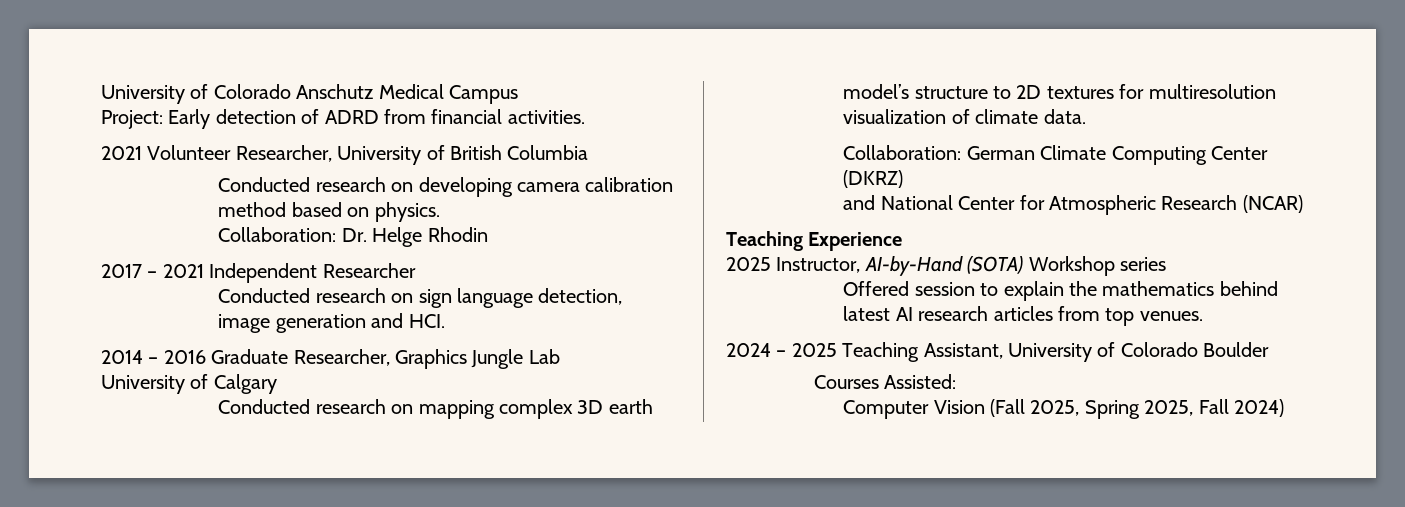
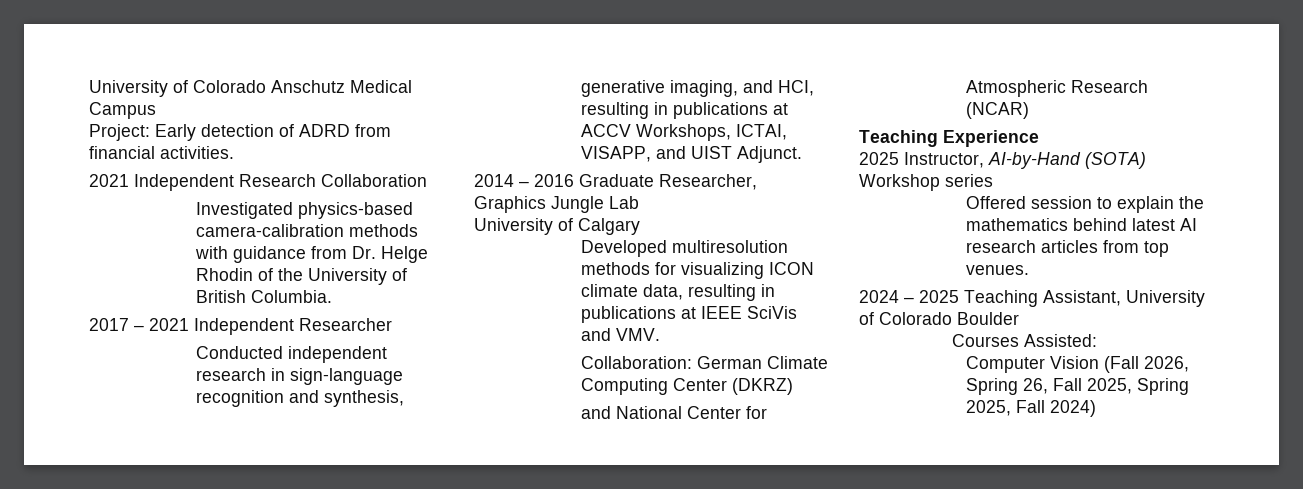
[147,145,589,165] [218,177,674,197] [218,202,440,222] [218,227,488,247] Volunteer Researcher, University of British Columbia // Conducted research on developing camera calibration method based on physics. // Collaboration: Dr. Helge Rhodin -> [134,174,427,191] [195,202,413,219] [195,224,418,237] [194,246,428,263] [195,268,407,285] [195,290,332,303] Independent Research Collaboration // Investigated physics-based camera-calibration methods with guidance from Dr. Helge Rhodin of the University of British Columbia.
[315,288,623,308] [218,313,445,333] research on sign language detection, image generation and HCI. -> [287,346,387,363] [195,368,403,385] [195,390,404,407] [580,80,814,97] [580,102,788,119] [580,124,787,141] [580,146,802,163] independent research in sign-language recognition and synthesis, generative imaging, and HCI, resulting in publications at ACCV Workshops, ICTAI, VISAPP, and UIST Adjunct.
[218,399,653,419] [843,84,1276,99] [843,109,1086,124] Conducted research on mapping complex 3D earth model’s structure to 2D textures for multiresolution visualization of climate data. -> [580,240,788,257] [580,262,814,279] [580,284,775,301] [580,306,797,323] [580,328,660,341] Developed multiresolution methods for visualizing ICON climate data, resulting in publications at IEEE SciVis and VMV.
(1026, 408) none -> [1143,356,1189,372] [965,378,1082,395] 2026, Spring 26, Fall

